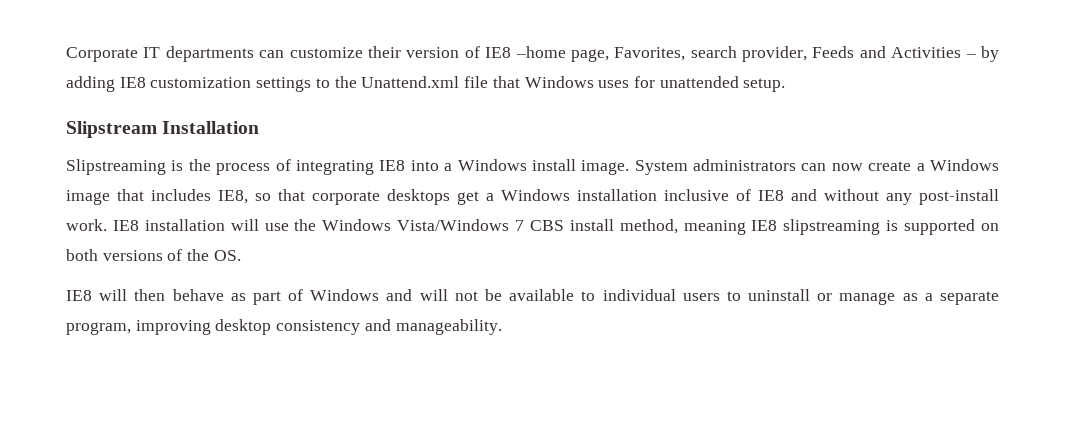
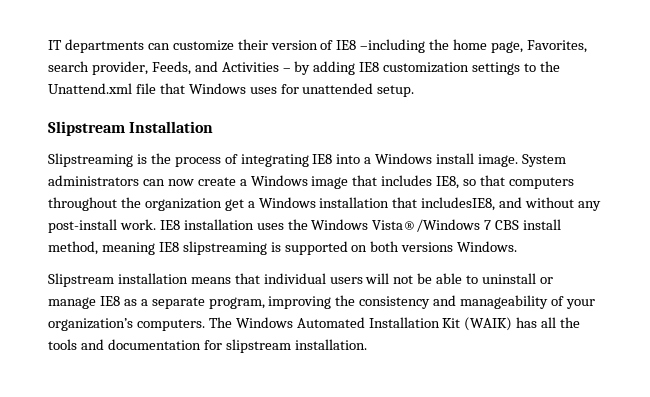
[66,47,138,62] Corporate -> (48, 45) none
[515,46,566,58] –home -> [360,39,488,53] –including the home
[812,46,855,58] Feeds -> [151,61,191,75] Feeds,
[312,189,450,205] corporate desktops -> [508,177,574,189] [48,197,222,211] computers throughout the organization
[664,189,784,201] inclusive of IE8 -> [392,197,496,211] that includesIE8,
[230,219,289,231] will use -> [256,223,284,230] uses
[397,219,510,231] Vista/Windows -> [372,219,481,232] Vista®/Windows
[167,249,241,261] [66,289,720,305] of the OS. // IE8 will then behave as part of Windows and will not be available to individual users -> [457,241,518,252] [48,273,463,287] Windows. // Slipstream installation means that individual users will not be able
(896, 298) none -> [99,296,120,306] IE8
[215,319,272,335] desktop -> [335,295,356,306] the
[395,319,502,335] manageability. -> [460,295,595,309] [48,317,581,331] [48,339,367,353] manageability of your organization’s computers. The Windows Automated Installation Kit (WAIK) has all the tools and documentation for slipstream installation.

